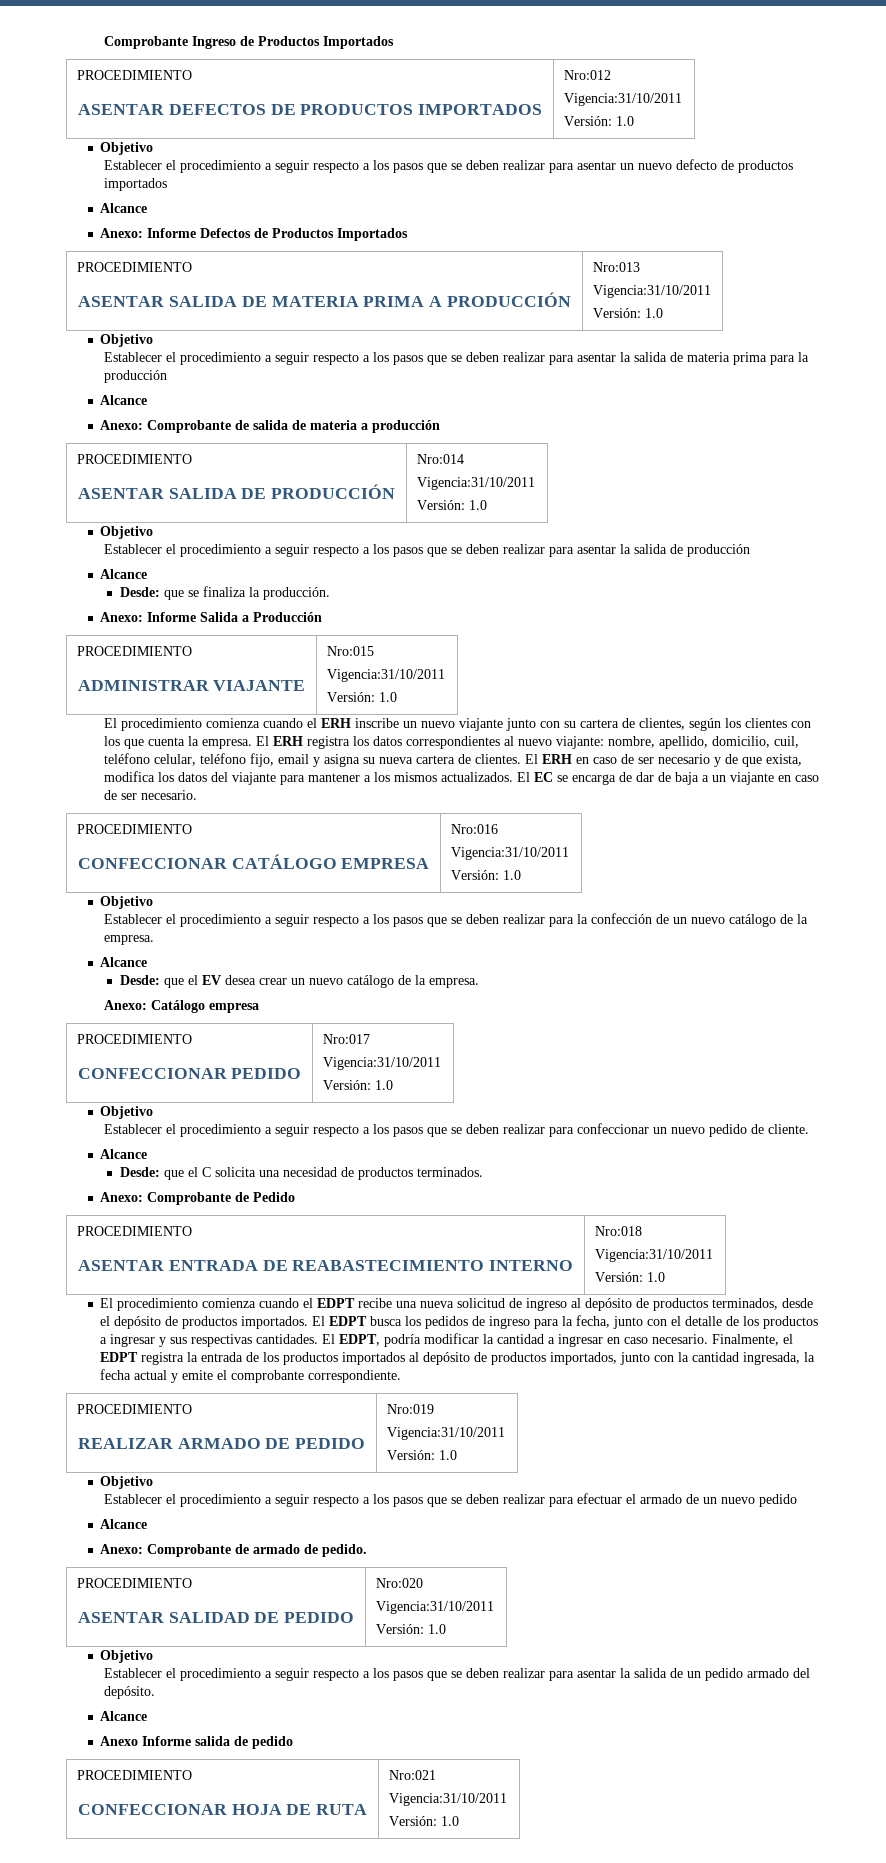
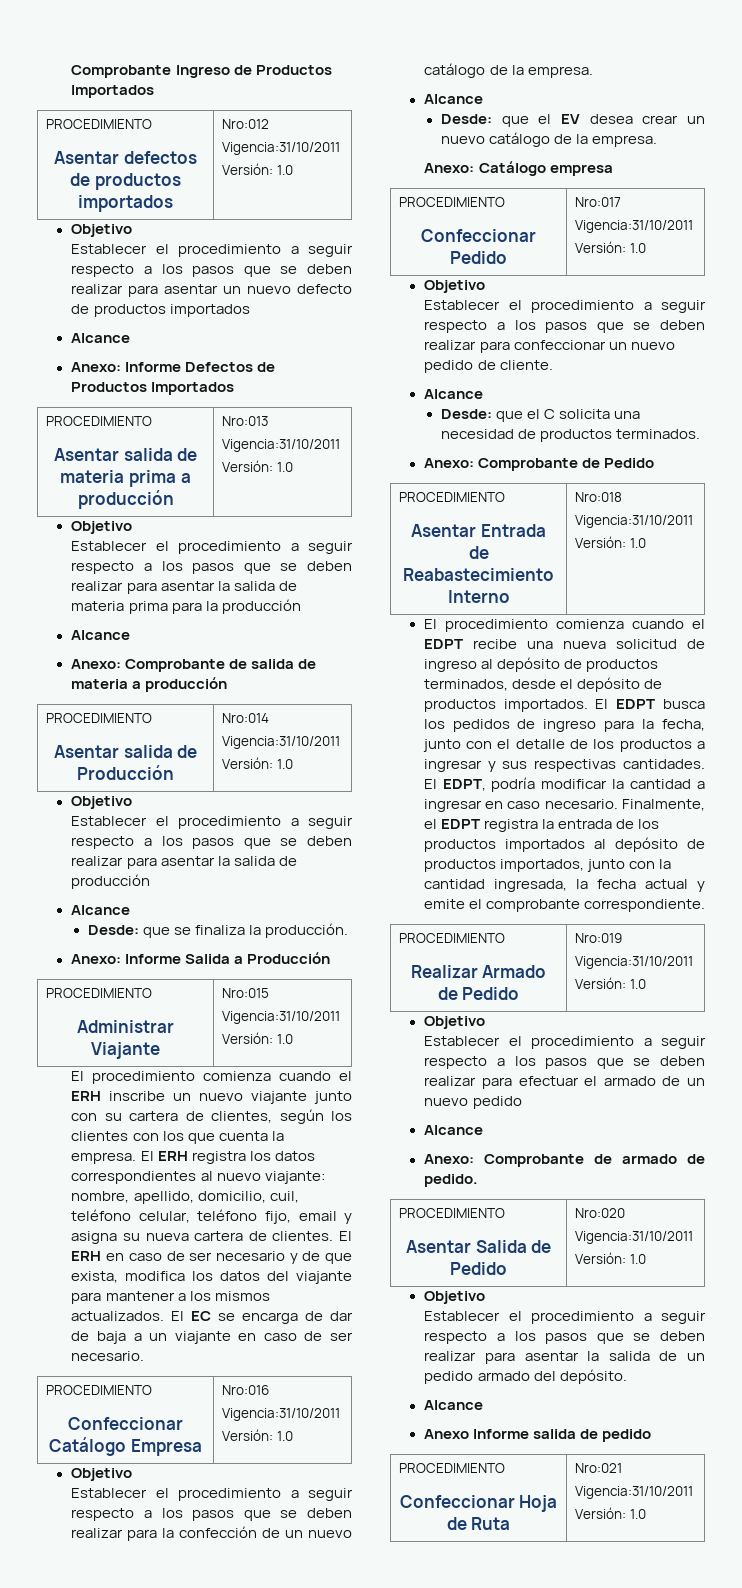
[78,104,542,115] ASENTAR DEFECTOS DE PRODUCTOS IMPORTADOS -> [54,151,197,164] [70,173,181,190] [78,195,173,212] Asentar defectos de productos importados
[78,292,571,307] ASENTAR SALIDA DE MATERIA PRIMA A PRODUCCIÓN -> [53,448,198,461] [60,470,191,487] [77,490,174,509] Asentar salida de materia prima a producción
[77,484,396,499] ASENTAR SALIDA DE PRODUCCIÓN -> [53,745,198,758] [77,765,174,780] Asentar salida de Producción
[77,680,306,691] ADMINISTRAR VIAJANTE -> [77,1020,174,1033] [91,1042,160,1059] Administrar Viajante
[77,854,430,869] CONFECCIONAR CATÁLOGO EMPRESA -> [68,1417,183,1430] [49,1437,202,1456] Confeccionar Catálogo Empresa
[77,1068,302,1079] CONFECCIONAR PEDIDO -> [421,229,536,242] [450,251,507,264] Confeccionar Pedido
[78,1260,573,1271] ASENTAR ENTRADA DE REABASTECIMIENTO INTERNO -> [411,524,546,537] [468,546,489,559] [403,568,554,581] [447,590,510,603] Asentar Entrada de Reabastecimiento Interno
[77,1438,366,1449] REALIZAR ARMADO DE PEDIDO -> [410,965,547,978] [437,987,520,1000] Realizar Armado de Pedido
[77,1612,355,1623] ASENTAR SALIDAD DE PEDIDO -> [405,1240,552,1253] [450,1262,507,1275] Asentar Salida de Pedido
[77,1804,368,1815] CONFECCIONAR HOJA DE RUTA -> [399,1495,558,1512] [446,1517,511,1530] Confeccionar Hoja de Ruta

